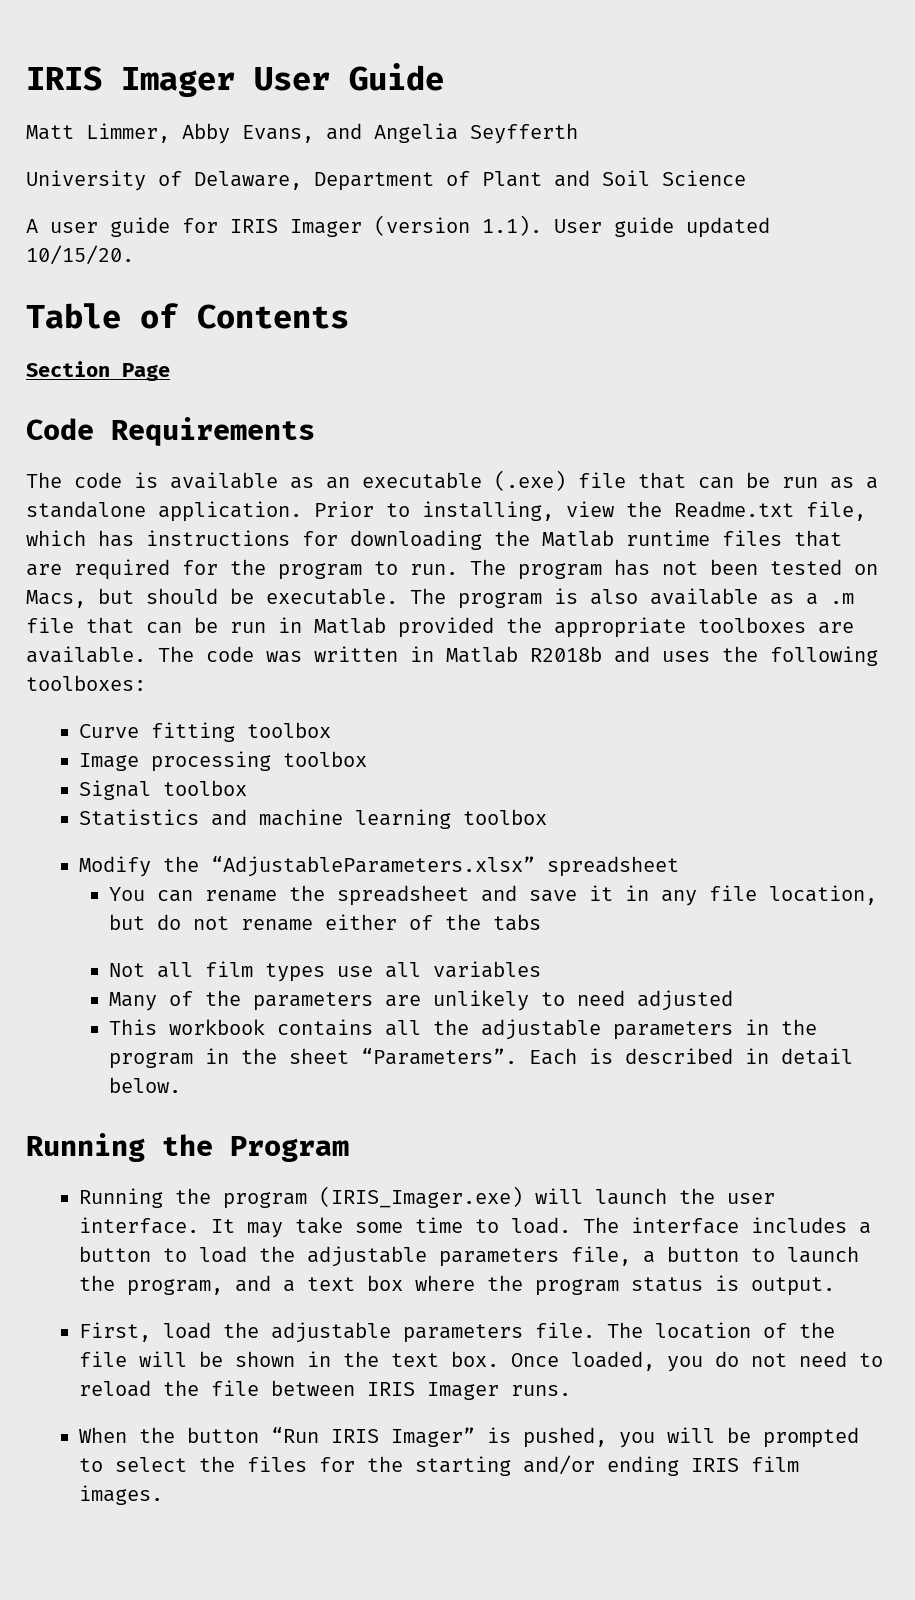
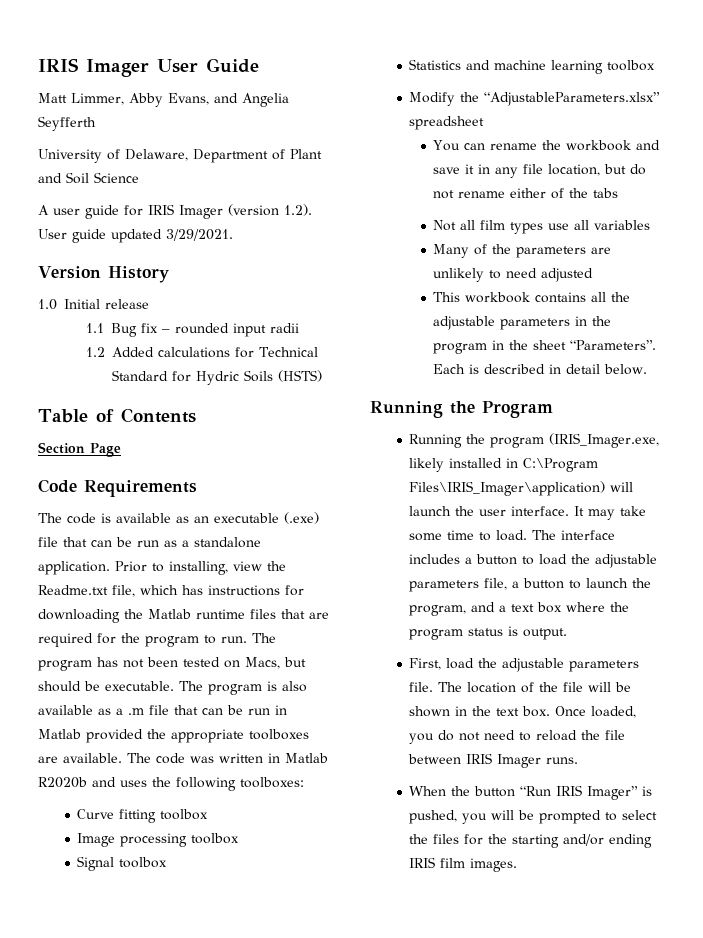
[482,215,542,236] 1.1). -> [284,204,312,216] 1.2).
[26,245,134,265] 10/15/20. -> [166,229,233,241] [38,266,169,283] [38,299,149,310] [85,323,299,337] [85,347,318,358] [111,370,322,385] 3/29/2021. // Version History // 1.0 Initial release // 1.1 Bug fix – rounded input radii // 1.2 Added calculations for Technical Standard for Hydric Soils (HSTS)
[530,646,602,662] R2018b -> [38,777,87,788] R2020b
[337,885,470,906] spreadsheet -> [566,140,632,151] workbook
[318,1186,523,1208] (IRIS_Imager.exe) -> [549,433,660,448] [409,458,599,472] [409,481,606,496] (IRIS_Imager.exe, likely installed in C:\Program Files\IRIS_Imager\application)

